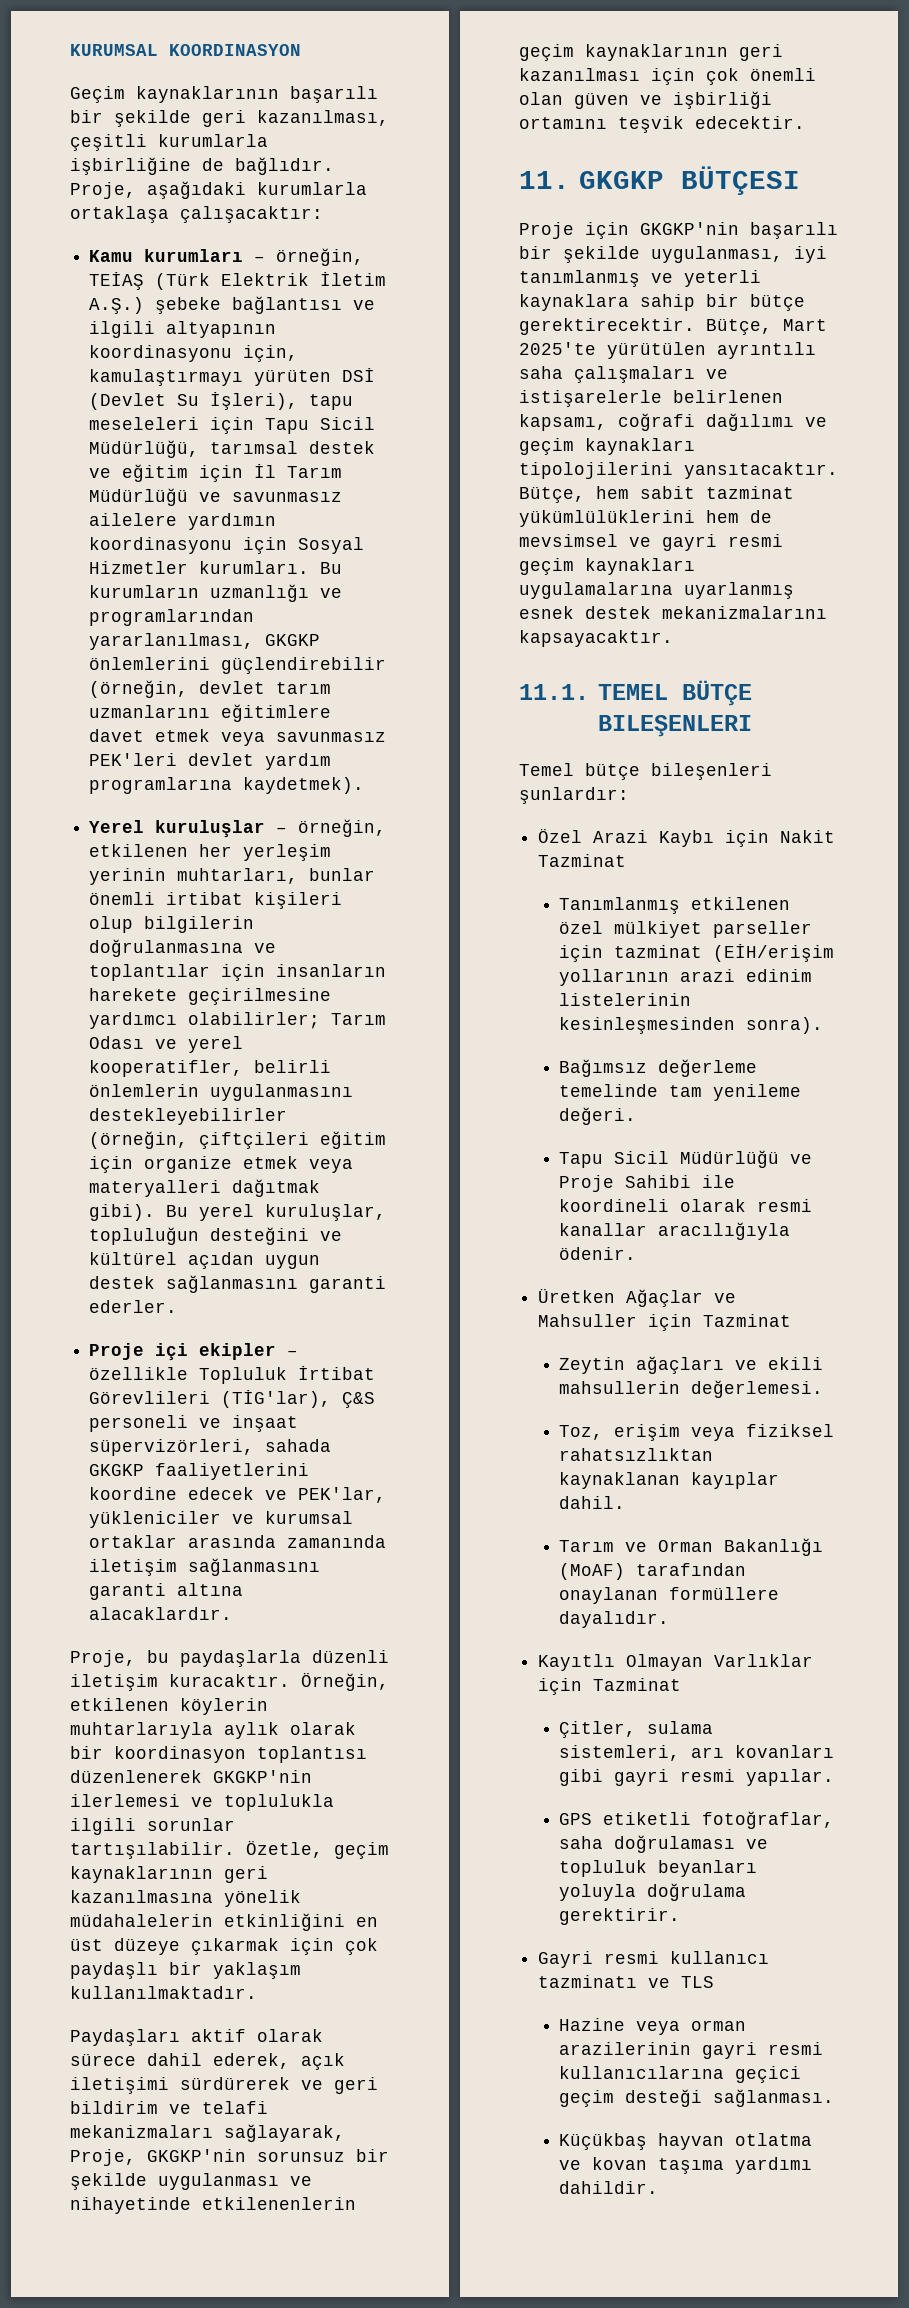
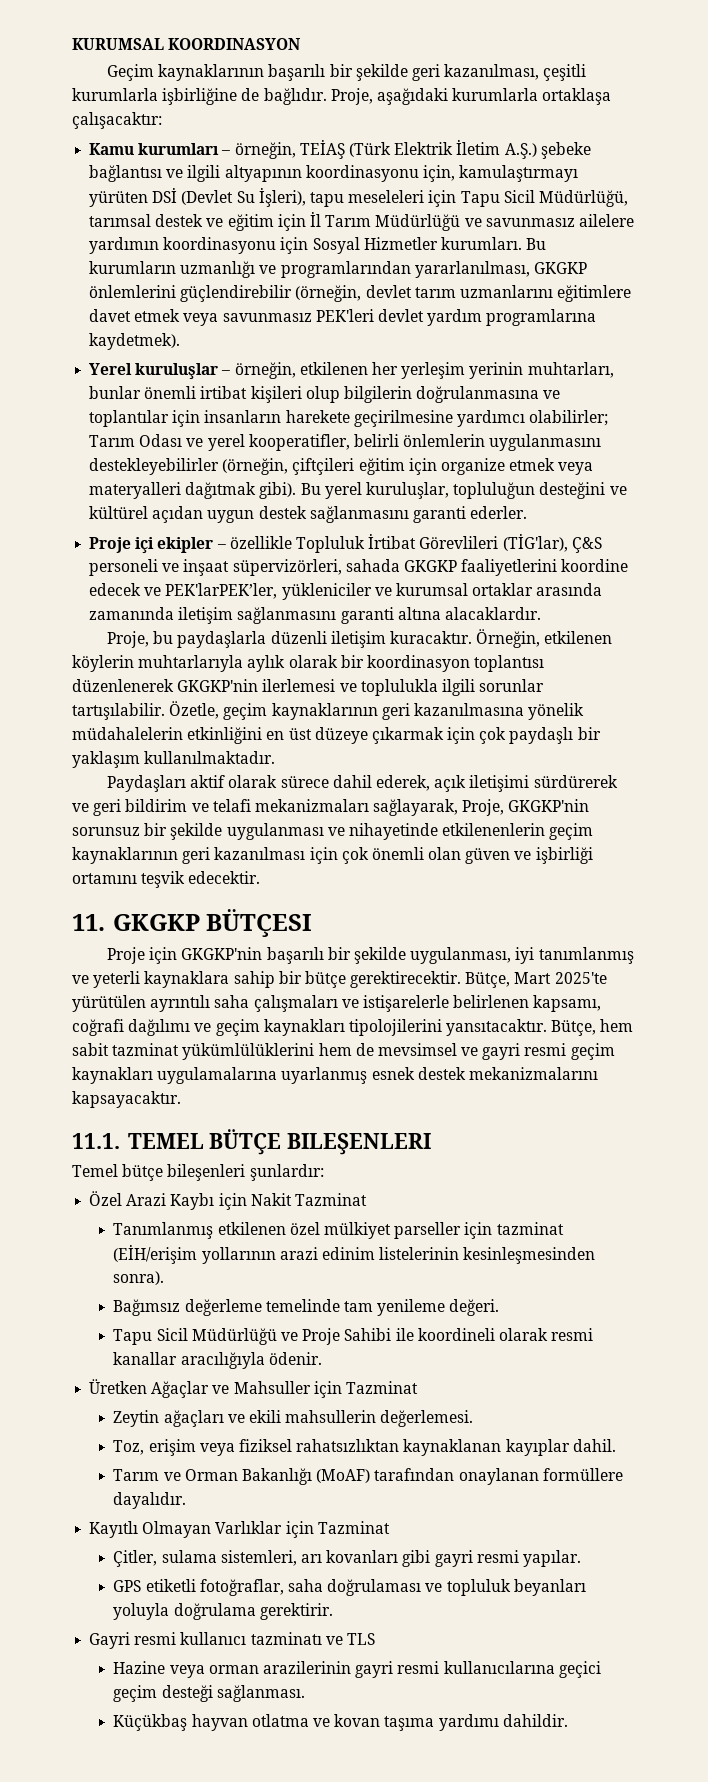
[298,1487,387,1503] PEK'lar, -> [165,583,278,599] PEK'larPEK’ler,

